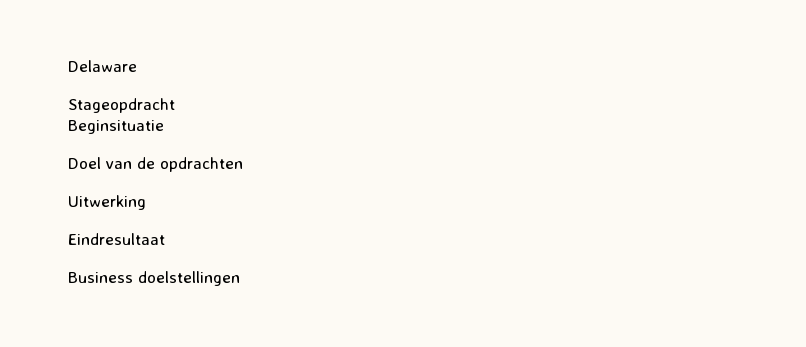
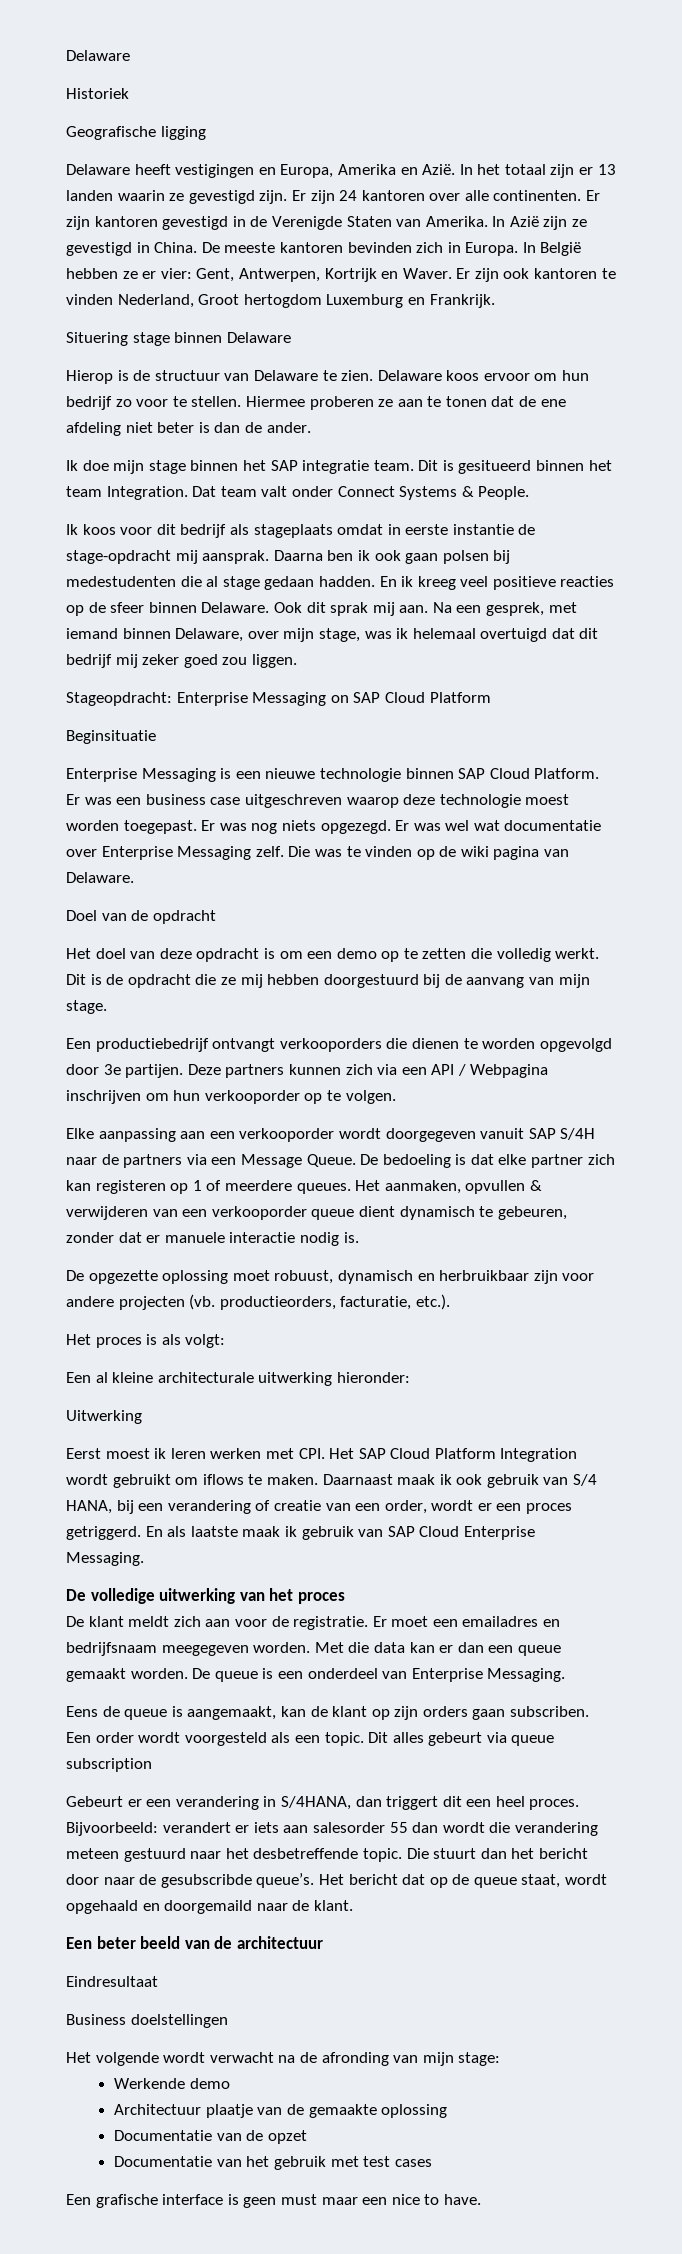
[68,60,137,72] [68,98,175,113] [68,120,164,134] [68,157,243,172] [68,195,146,210] [68,233,165,245] [68,271,240,286] Delaware // Stageopdracht // Beginsituatie // Doel van de opdrachten // Uitwerking // Eindresultaat // Business doelstellingen -> [66,50,130,61] [66,88,129,99] [66,126,206,140] [66,164,616,178] [66,190,601,204] [66,216,588,230] [66,242,582,256] [66,268,616,282] [66,294,495,308] [66,332,291,346] [66,370,590,384] [66,396,566,410] [66,422,311,436] [66,460,612,474] [66,486,530,500] [66,524,536,538] [66,550,511,564] [66,576,615,590] [66,602,577,616] [66,628,599,642] [66,654,297,668] [66,692,491,706] [66,730,156,744] [66,768,600,782] [66,794,570,808] [66,820,602,834] [66,846,570,860] [66,872,134,883] [66,910,216,924] [66,948,600,962] [66,974,590,988] [66,1000,107,1014] [66,1038,612,1052] [66,1064,549,1078] [66,1090,396,1104] [66,1128,596,1142] [66,1154,615,1168] [66,1180,542,1194] [66,1206,567,1220] [66,1232,359,1246] [66,1270,595,1284] [66,1294,450,1310] [66,1334,226,1348] [66,1372,410,1386] [66,1410,142,1424] [66,1448,578,1462] [66,1474,598,1488] [66,1500,573,1514] [66,1526,535,1540] [66,1552,144,1566] [66,1588,345,1604] [66,1616,561,1630] [66,1642,561,1656] [66,1668,566,1682] [66,1706,590,1720] [66,1732,555,1746] [66,1758,152,1772] [66,1796,580,1810] [66,1822,598,1836] [66,1848,588,1862] [66,1873,608,1888] [66,1900,353,1914] [66,1936,323,1949] [66,1976,158,1987] [66,2014,228,2028] [66,2052,501,2066] [114,2078,230,2089] [114,2104,448,2118] [114,2130,308,2144] [114,2156,432,2170] [66,2194,481,2208] Delaware // Historiek // Geografische ligging // Delaware heeft vestigingen en Europa, Amerika en Azië. In het totaal zijn er 13 landen waarin ze gevestigd zijn. Er zijn 24 kantoren over alle continenten. Er zijn kantoren gevestigd in de Verenigde Staten van Amerika. In Azië zijn ze gevestigd in China. De meeste kantoren bevinden zich in Europa. In België hebben ze er vier: Gent, Antwerpen, Kortrijk en Waver. Er zijn ook kantoren te vinden Nederland, Groot hertogdom Luxemburg en Frankrijk. // Situering stage binnen Delaware // Hierop is de structuur van Delaware te zien. Delaware koos ervoor om hun bedrijf zo voor te stellen. Hiermee proberen ze aan te tonen dat de ene afdeling niet beter is dan de ander. // Ik doe mijn stage binnen het SAP integratie team. Dit is gesitueerd binnen het team Integration. Dat team valt onder Connect Systems & People. // Ik koos voor dit bedrijf als stageplaats omdat in eerste instantie de stage-opdracht mij aansprak. Daarna ben ik ook gaan polsen bij medestudenten die al stage gedaan hadden. En ik kreeg veel positieve reacties op de sfeer binnen Delaware. Ook dit sprak mij aan. Na een gesprek, met iemand binnen Delaware, over mijn stage, was ik helemaal overtuigd dat dit bedrijf mij zeker goed zou liggen. // Stageopdracht: Enterprise Messaging on SAP Cloud Platform // Beginsituatie // Enterprise Messaging is een nieuwe technologie binnen SAP Cloud Platform. Er was een business case uitgeschreven waarop deze technologie moest worden toegepast. Er was nog niets opgezegd. Er was wel wat documentatie over Enterprise Messaging zelf. Die was te vinden op de wiki pagina van Delaware. // Doel van de opdracht // Het doel van deze opdracht is om een demo op te zetten die volledig werkt. Dit is de opdracht die ze mij hebben doorgestuurd bij de aanvang van mijn stage. // Een productiebedrijf ontvangt verkooporders die dienen te worden opgevolgd door 3e partijen. Deze partners kunnen zich via een API / Webpagina inschrijven om hun verkooporder op te volgen. // Elke aanpassing aan een verkooporder wordt doorgegeven vanuit SAP S/4H naar de partners via een Message Queue. De bedoeling is dat elke partner zich kan registeren op 1 of meerdere queues. Het aanmaken, opvullen & verwijderen van een verkooporder queue dient dynamisch te gebeuren, zonder dat er manuele interactie nodig is. // De opgezette oplossing moet robuust, dynamisch en herbruikbaar zijn voor andere projecten (vb. productieorders, facturatie, etc.). // Het proces is als volgt: // Een al kleine architecturale uitwerking hieronder: // Uitwerking // Eerst moest ik leren werken met CPI. Het SAP Cloud Platform Integration wordt gebruikt om iflows te maken. Daarnaast maak ik ook gebruik van S/4 HANA, bij een verandering of creatie van een order, wordt er een proces getriggerd. En als laatste maak ik gebruik van SAP Cloud Enterprise Messaging. // De volledige uitwerking van het proces // De klant meldt zich aan voor de registratie. Er moet een emailadres en bedrijfsnaam meegegeven worden. Met die data kan er dan een queue gemaakt worden. De queue is een onderdeel van Enterprise Messaging. // Eens de queue is aangemaakt, kan de klant op zijn orders gaan subscriben. Een order wordt voorgesteld als een topic. Dit alles gebeurt via queue subscription // Gebeurt er een verandering in S/4HANA, dan triggert dit een heel proces. Bijvoorbeeld: verandert er iets aan salesorder 55 dan wordt die verandering meteen gestuurd naar het desbetreffende topic. Die stuurt dan het bericht door naar de gesubscribde queue’s. Het bericht dat op de queue staat, wordt opgehaald en doorgemaild naar de klant. // Een beter beeld van de architectuur // Eindresultaat // Business doelstellingen // Het volgende wordt verwacht na de afronding van mijn stage: // Werkende demo // Architectuur plaatje van de gemaakte oplossing // Documentatie van de opzet // Documentatie van het gebruik met test cases // Een grafische interface is geen must maar een nice to have.

